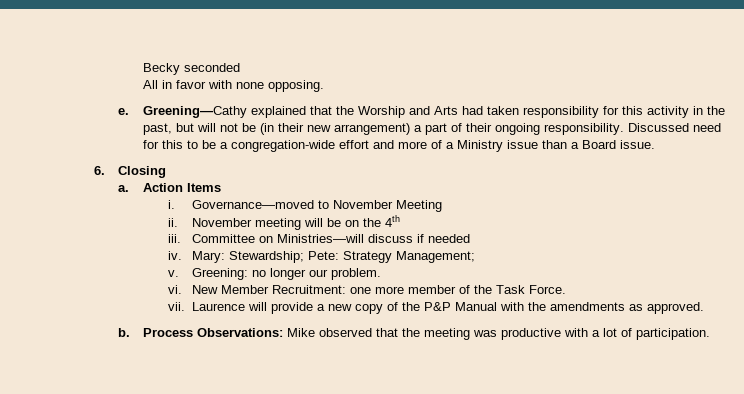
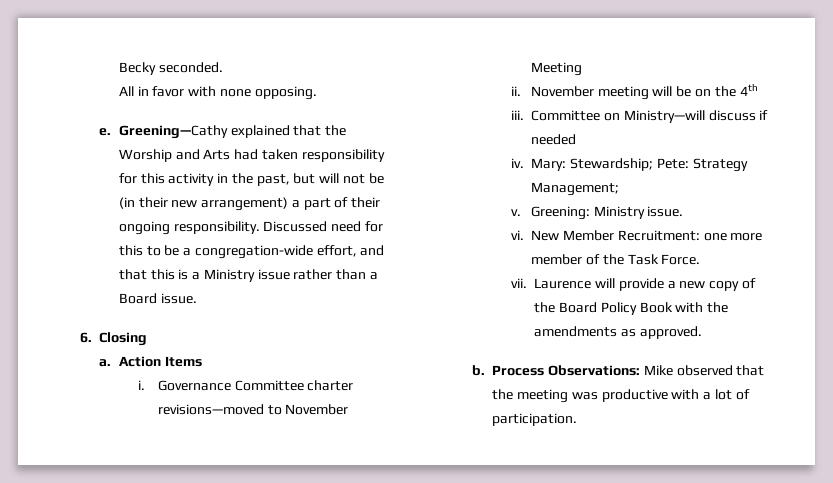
[184,63,241,72] seconded -> [158,62,223,73] seconded.
[339,140,443,149] effort and more of -> [316,245,385,257] [118,269,189,280] effort, and that this is
(539, 144) none -> [293,269,333,280] rather
[192,200,315,209] Governance—moved -> [157,380,354,391] [157,404,264,415] Governance Committee charter revisions—moved
[277,234,365,243] Ministries—will -> [623,110,705,123] Ministry—will
[252,268,382,280] no longer our problem. -> [593,206,684,219] Ministry issue.
[424,302,498,311] P&P Manual -> [559,302,673,315] Board Policy Book

